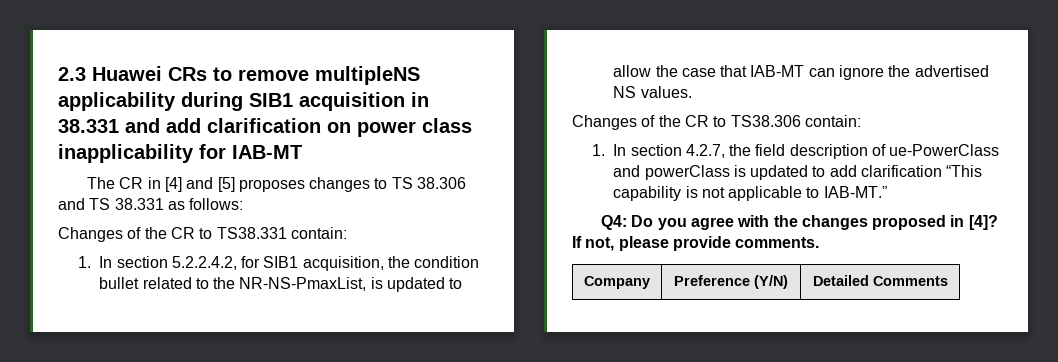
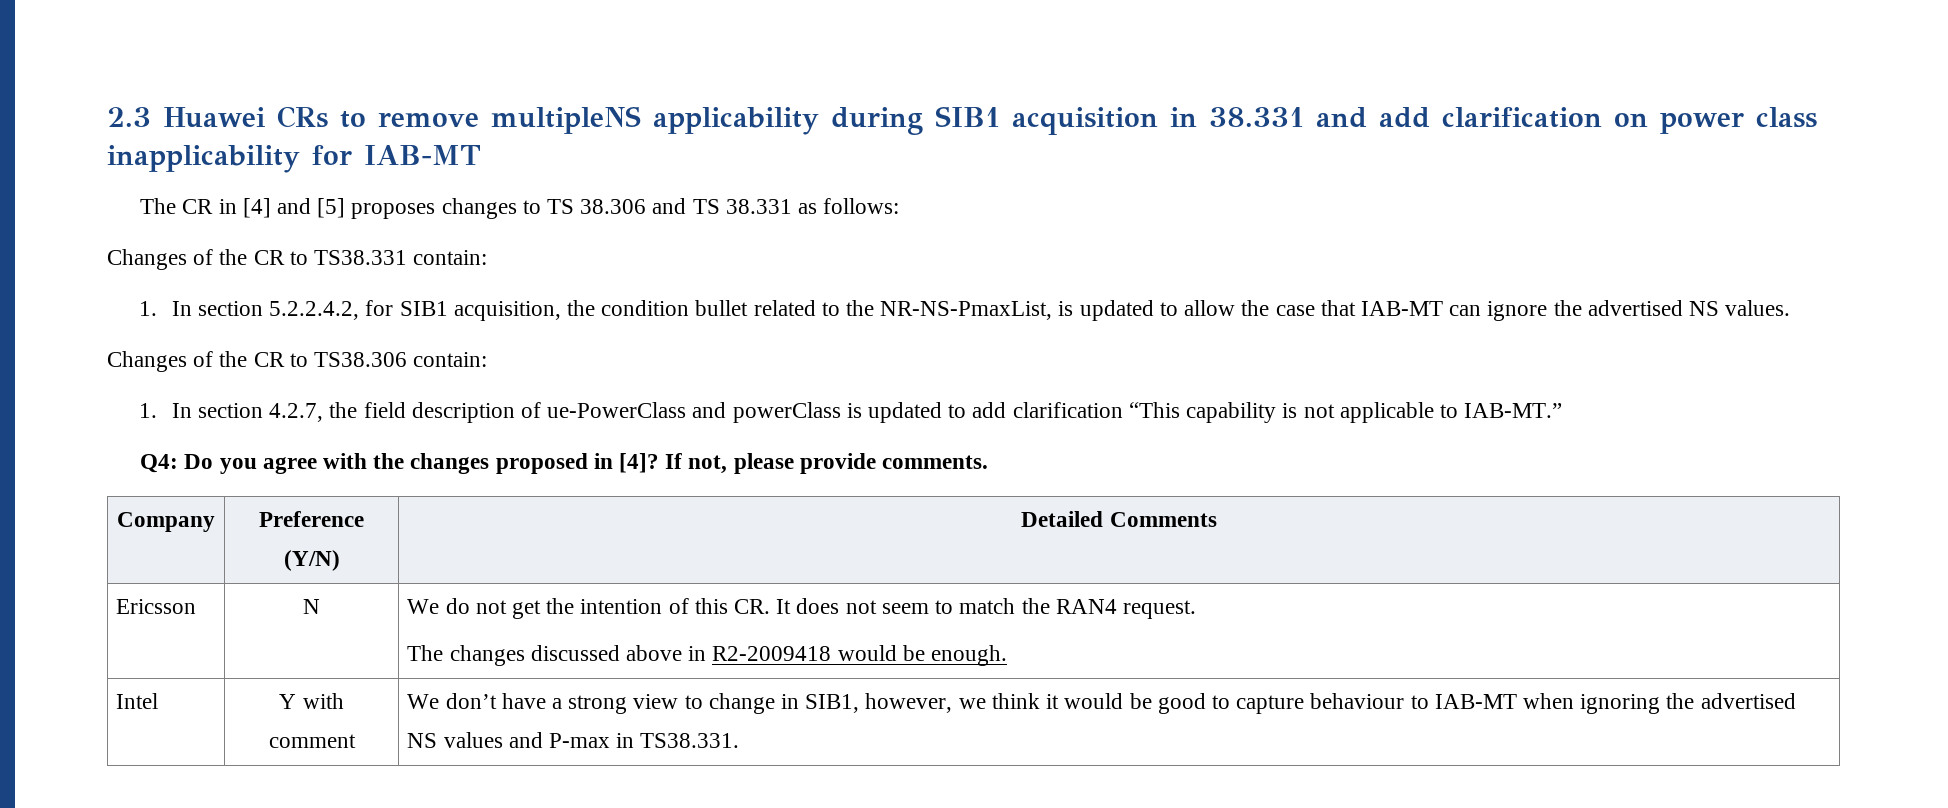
(948, 281) none -> [116,599,197,614] [303,599,320,614] [407,598,1196,619] [407,645,1008,666] [116,693,159,709] [279,693,344,709] [268,734,356,748] [407,693,1796,714] [407,732,740,748] // Ericsson | N | We do not get the intention of this CR. It does not seem to match the RAN4 request. // The changes discussed above in R2-2009418 would be enough. // Intel | Y with comment | We don’t have a strong view to change in SIB1, however, we think it would be good to capture behaviour to IAB-MT when ignoring the advertised NS values and P-max in TS38.331.

